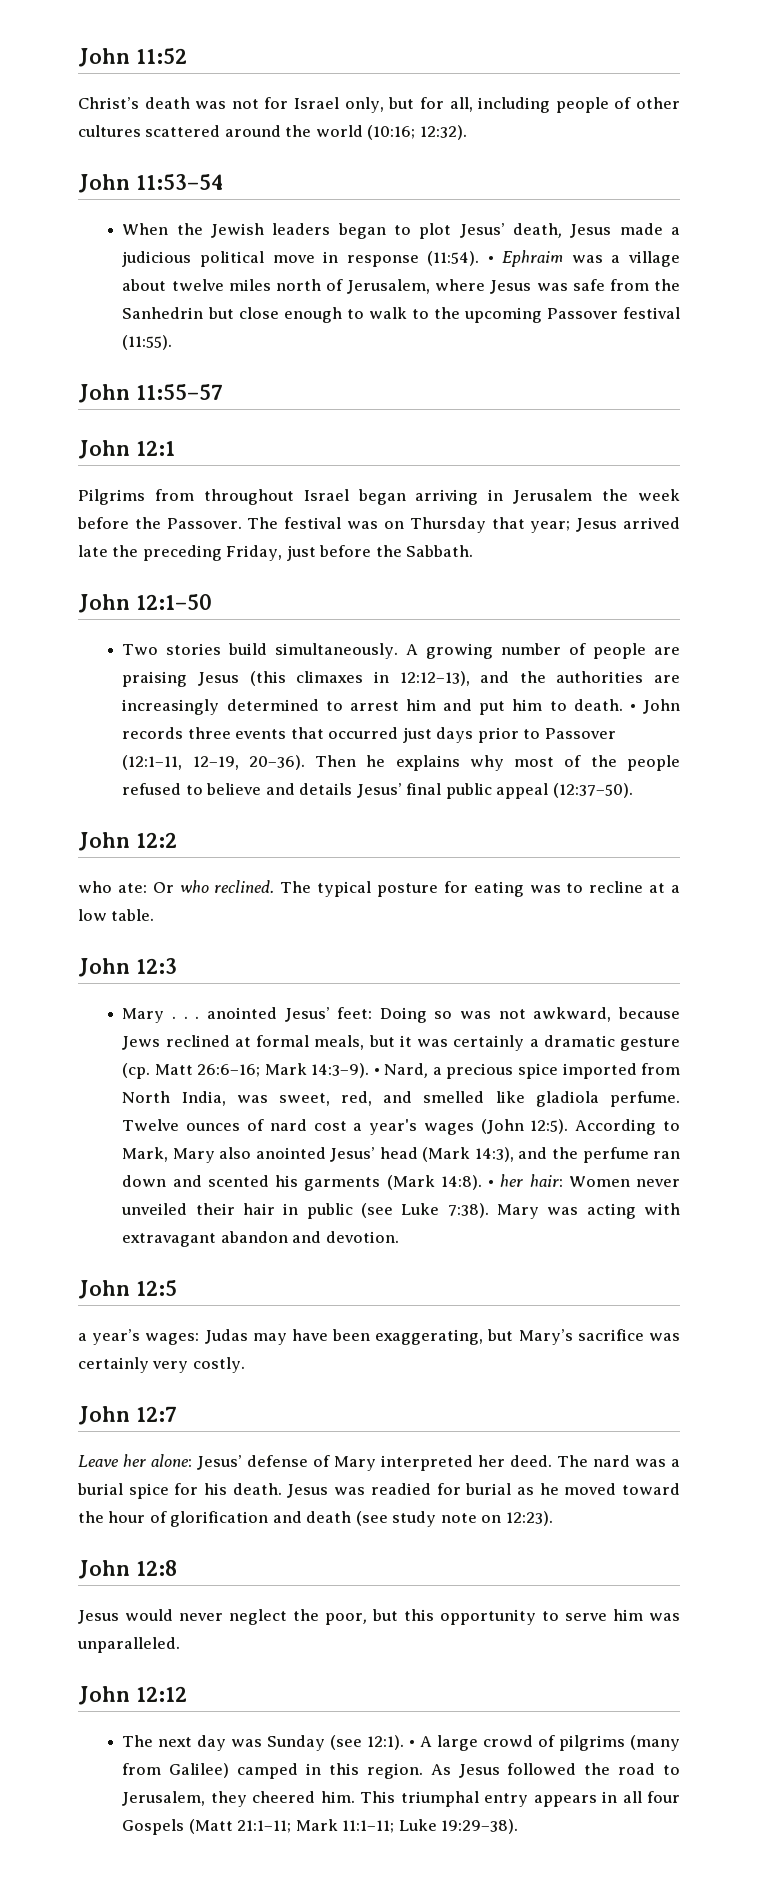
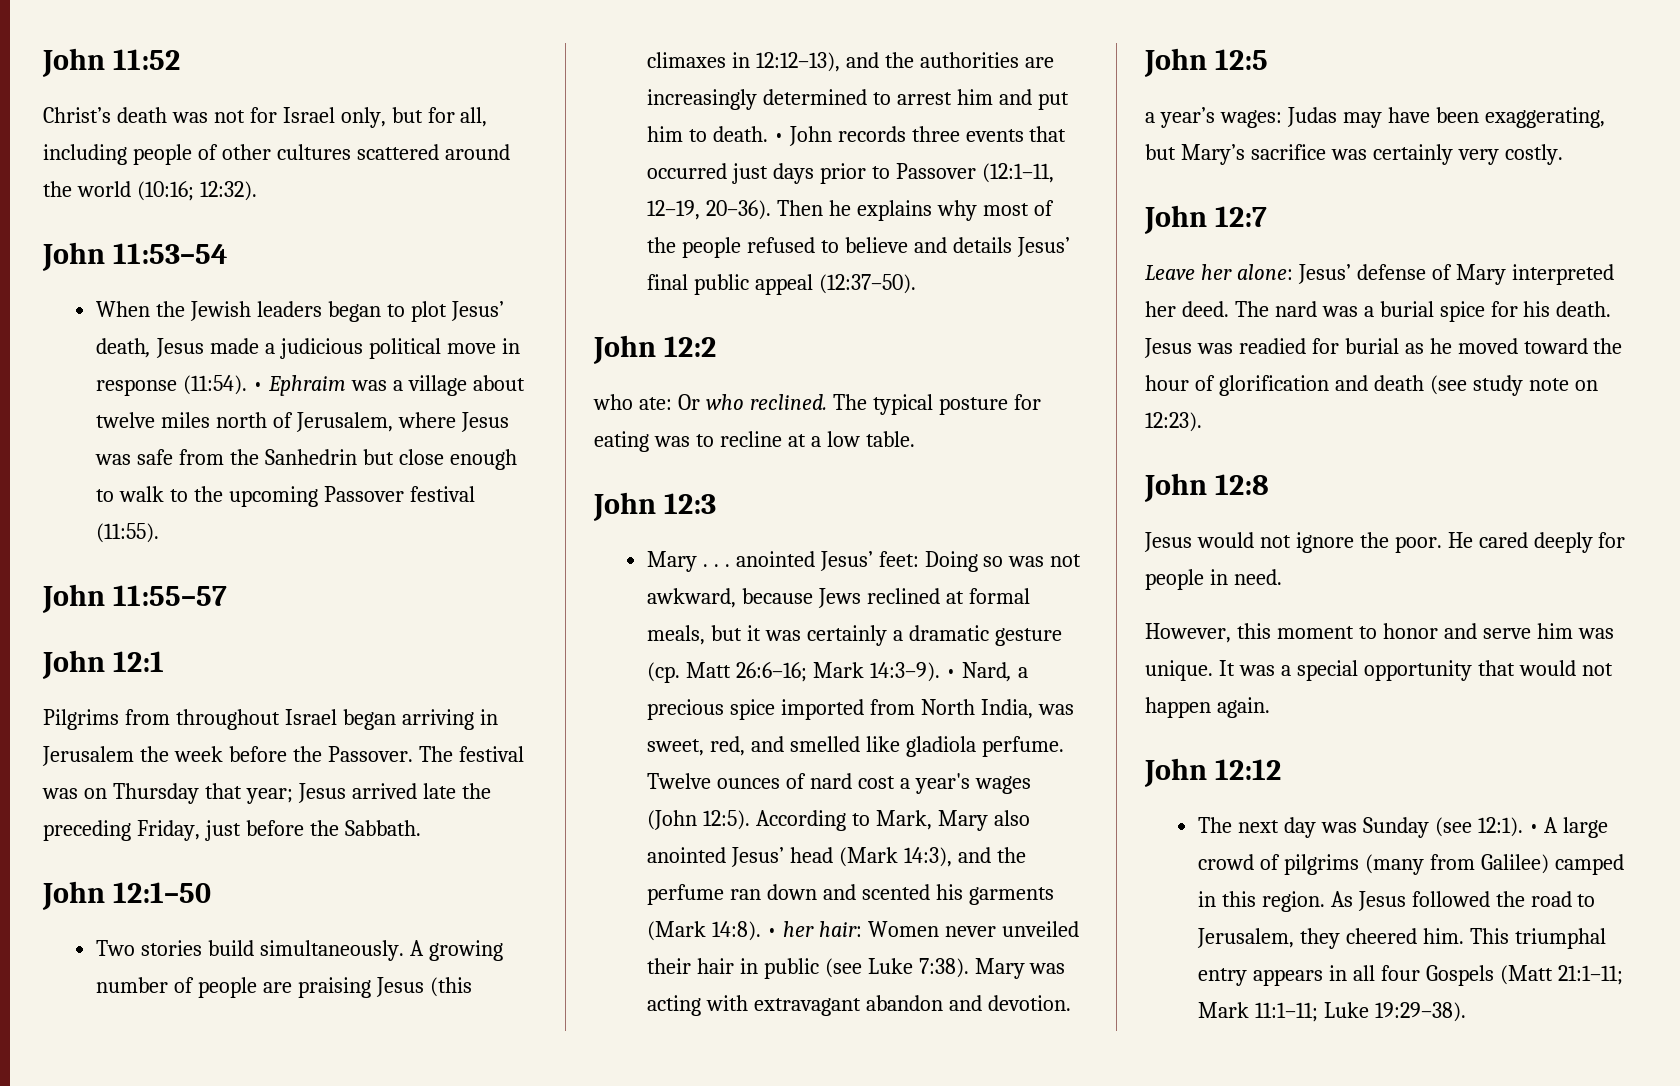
[179,1609,680,1625] [77,1637,180,1653] never neglect the poor, but this opportunity to serve him was unparalleled. -> [1259,532,1626,553] [1145,569,1282,590] [1145,623,1614,643] [1145,660,1613,681] [1145,697,1270,718] not ignore the poor. He cared deeply for people in need. // However, this moment to honor and serve him was unique. It was a special opportunity that would not happen again.

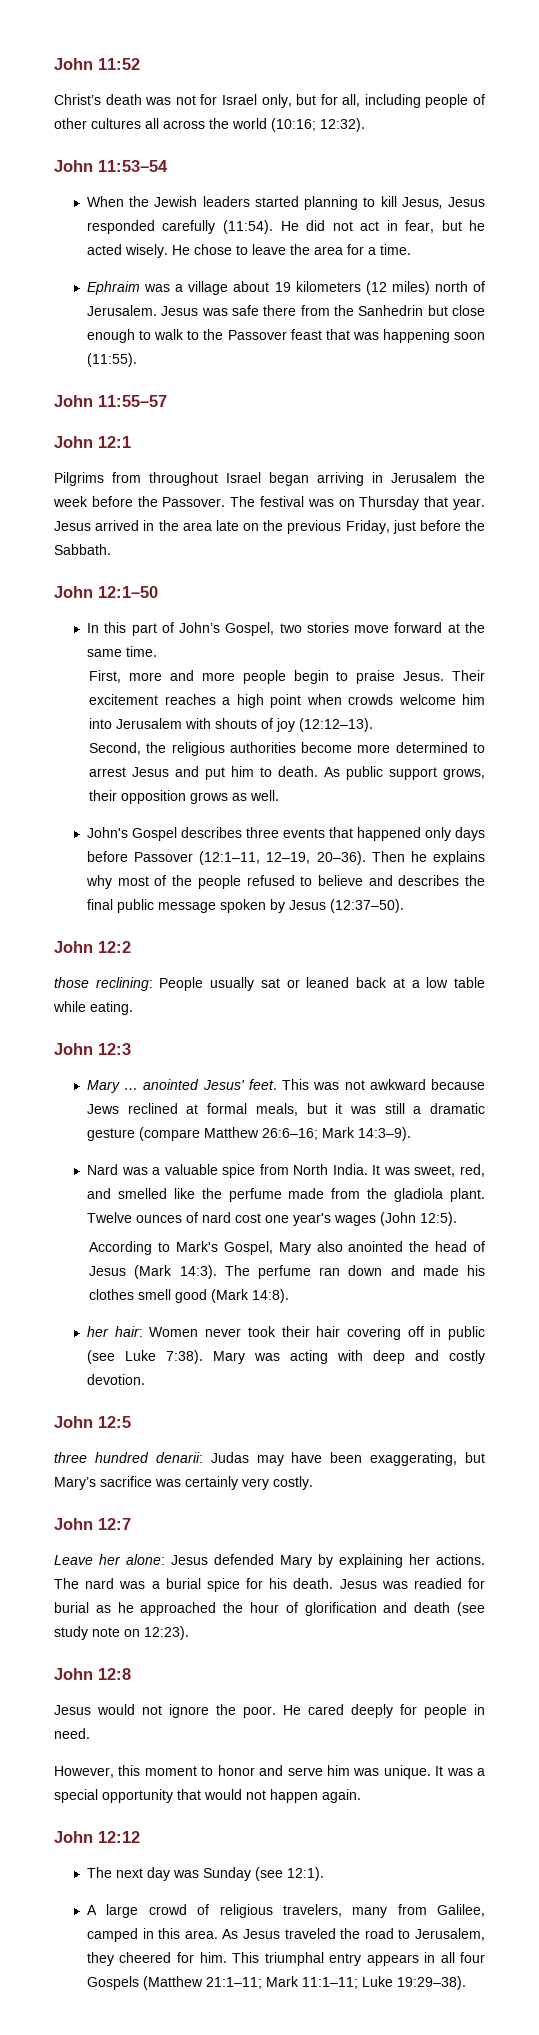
[356,144,510,160] scattered around -> [145,118,205,129] all across
[327,301,504,322] [95,338,520,359] [95,375,263,396] began to plot Jesus’ death, Jesus made a judicious political move in response (11:54). • -> [254,196,485,210] [86,220,485,234] [86,244,411,258] started planning to kill Jesus, Jesus responded carefully (11:54). He did not act in fear, but he acted wisely. He chose to leave the area for a time. //
[95,412,456,432] twelve miles north of Jerusalem, where -> [274,281,486,295] [86,305,157,316] 19 kilometers (12 miles) north of Jerusalem.
(173, 457) none -> [263,305,297,316] there
[228,486,475,507] upcoming Passover festival -> [227,329,486,343] Passover feast that was happening soon
[245,788,293,804] year; -> [453,498,486,510] year.
[422,783,491,799] [43,820,131,841] late the preceding -> [143,520,342,534] in the area late on the previous
[95,940,503,961] [95,977,472,998] [646,52,1054,72] [646,89,757,110] Two stories build simultaneously. A growing number of people are praising Jesus (this climaxes in 12:12–13), and the authorities are increasingly -> [86,622,485,636] [86,646,157,657] [89,670,486,684] [89,694,485,708] [89,718,374,732] [89,742,391,756] In this part of John’s Gospel, two stories move forward at the same time. // First, more and more people begin to praise Jesus. Their excitement reaches a high point when crowds welcome him into Jerusalem with shouts of joy (12:12–13). // Second, the religious authorities become more
[956,89,993,105] him -> [132,767,170,777] Jesus
[773,126,1067,146] [646,163,890,184] • John records three events that occurred just days prior to -> [324,766,485,780] [89,790,280,804] [86,827,486,841] [86,851,128,862] As public support grows, their opposition grows as well. // John's Gospel describes three events that happened only days before
[952,237,1070,257] [646,274,916,295] [593,335,716,364] [593,394,1041,415] [594,431,915,452] [593,492,716,521] [646,551,1082,572] [646,588,736,608] details Jesus’ final public appeal (12:37–50). // John 12:2 // who ate: Or who reclined. The typical posture for eating was to recline at a low table. // John 12:3 // Mary . . . anointed Jesus’ feet: Doing so was not awkward, -> [398,875,485,886] [86,899,404,913] [54,941,131,953] [54,977,486,991] [53,1001,133,1015] [54,1043,131,1055] [86,1079,426,1093] describes the final public message spoken by Jesus (12:37–50). // John 12:2 // those reclining: People usually sat or leaned back at a low table while eating. // John 12:3 // Mary … anointed Jesus' feet. This was not awkward
[806,625,887,646] certainly -> [384,1103,405,1114] still
[646,662,731,683] (cp. Matt -> [138,1127,259,1141] (compare Matthew
[945,662,1028,682] [646,699,1033,720] • Nard, a precious spice imported from North India, -> [86,1164,381,1178] // Nard was a valuable spice from North India. It
[905,736,1064,757] gladiola perfume. -> [201,1188,485,1202] the perfume made from the gladiola plant.
[899,778,910,789] a -> [264,1215,289,1223] one
(750, 820) none -> (457, 1219) //
[875,810,932,830] Mark, -> [175,1241,273,1255] Mark's Gospel,
[730,847,1026,867] [646,884,1054,905] Jesus’ head (Mark 14:3), and the perfume ran down and scented his garments -> [409,1241,486,1252] [89,1265,486,1279] [89,1289,208,1303] the head of Jesus (Mark 14:3). The perfume ran down and made his clothes smell good
[766,928,777,937] • -> (290, 1296) //
[1001,921,1079,937] unveiled -> [247,1326,276,1337] took
(734, 966) none -> [346,1326,424,1340] covering off
[753,995,982,1016] extravagant abandon and -> [372,1350,486,1364] deep and costly
[1145,107,1282,128] a year’s wages: -> [54,1452,203,1463] three hundred denarii:
[1297,264,1614,285] [1145,301,1229,317] Jesus’ defense of Mary interpreted her deed. -> [171,1554,485,1568] Jesus defended Mary by explaining her actions.
[1457,338,1588,354] moved toward -> [140,1602,217,1616] approached
[1528,824,1539,833] • -> (324, 1874) //
[1283,854,1549,875] pilgrims (many from Galilee) -> [219,1904,486,1918] religious travelers, many from Galilee,
[1261,891,1325,912] region. -> [184,1930,218,1939] area.
[1411,891,1490,907] followed -> [284,1928,336,1939] traveled
(1417, 936) none -> [176,1952,194,1963] for
[1499,965,1553,985] (Matt -> [142,1976,203,1990] (Matthew

